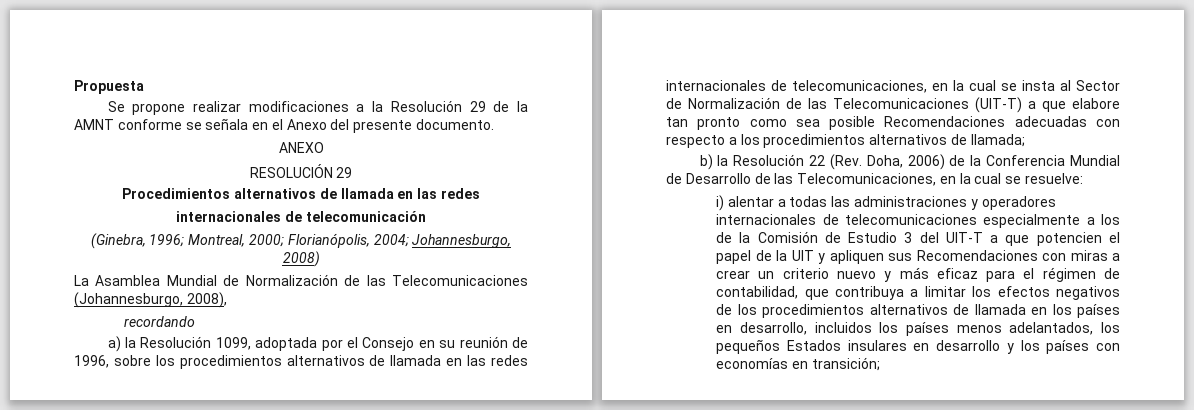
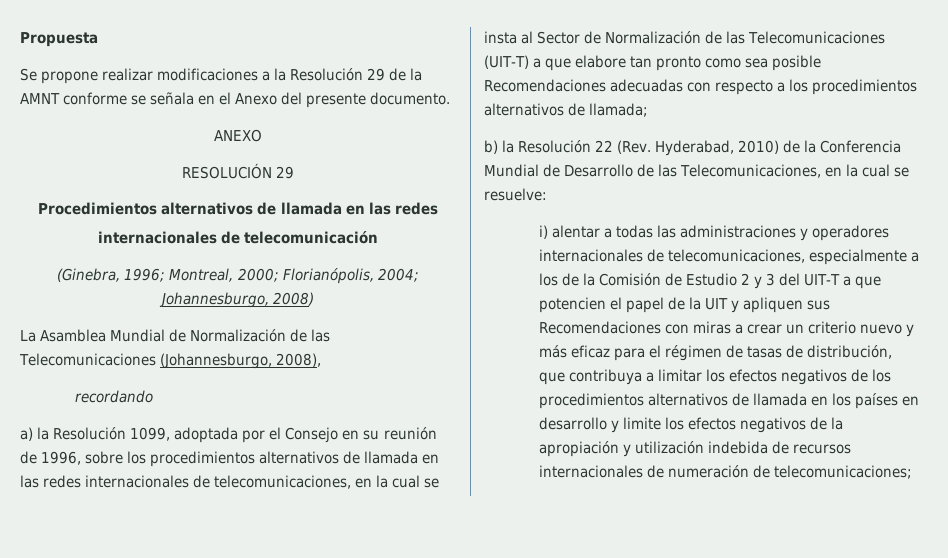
[866,154,945,170] Doha, 2006) -> [655,140,780,156] Hyderabad, 2010)
[844,214,977,225] telecomunicaciones -> [668,249,806,263] telecomunicaciones,
(898, 237) none -> [741,273,763,289] 2 y
[716,286,799,299] contabilidad, -> [747,345,893,359] tasas de distribución,
[739,322,1120,336] [716,339,1120,354] [716,357,880,371] desarrollo, incluidos los países menos adelantados, los pequeños Estados insulares en desarrollo y los países con economías en transición; -> [538,417,844,433] [538,441,852,457] [538,465,913,479] desarrollo y limite los efectos negativos de la apropiación y utilización indebida de recursos internacionales de numeración de telecomunicaciones;

